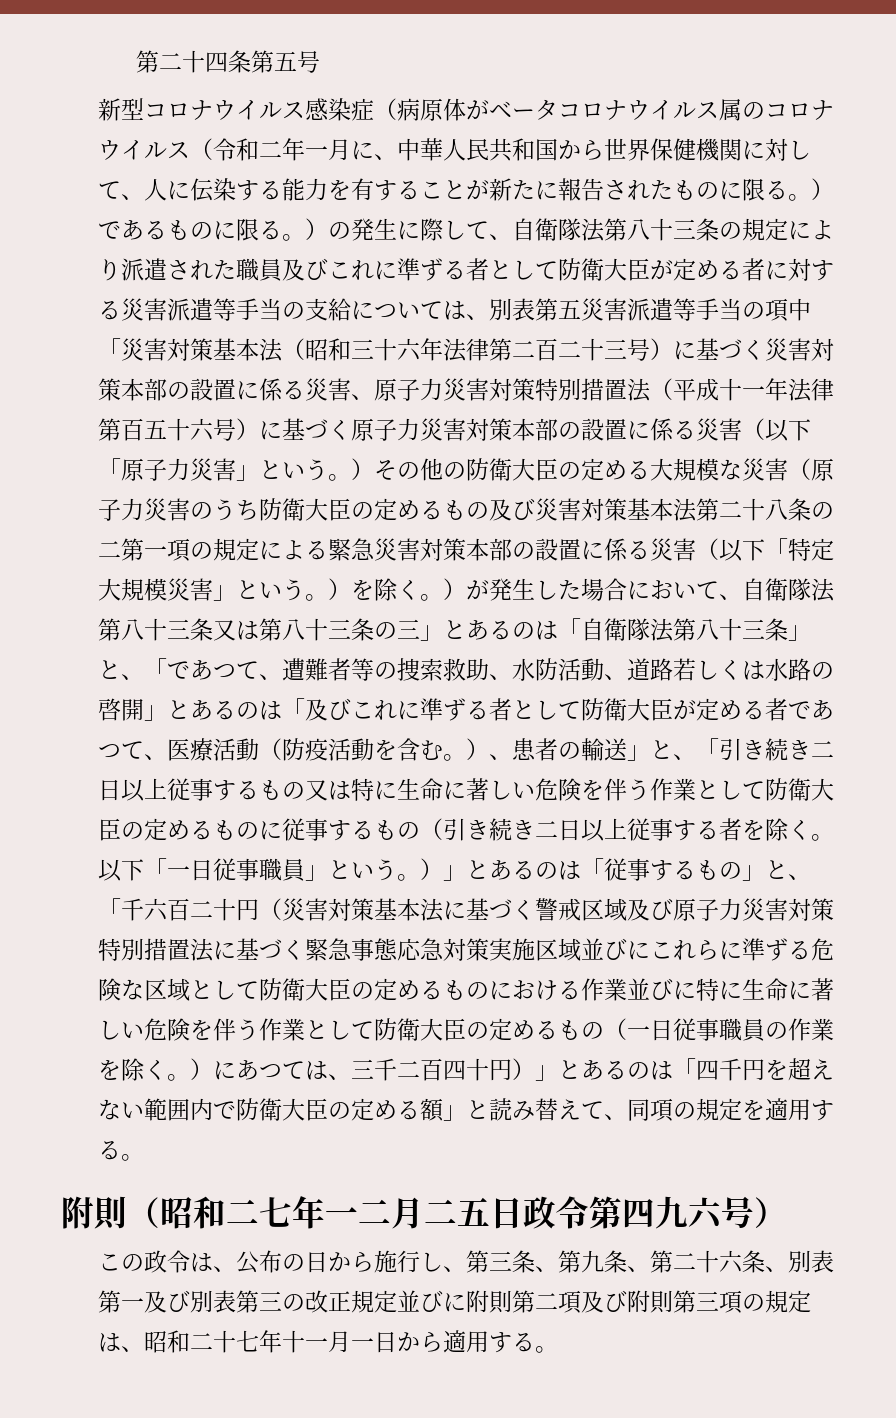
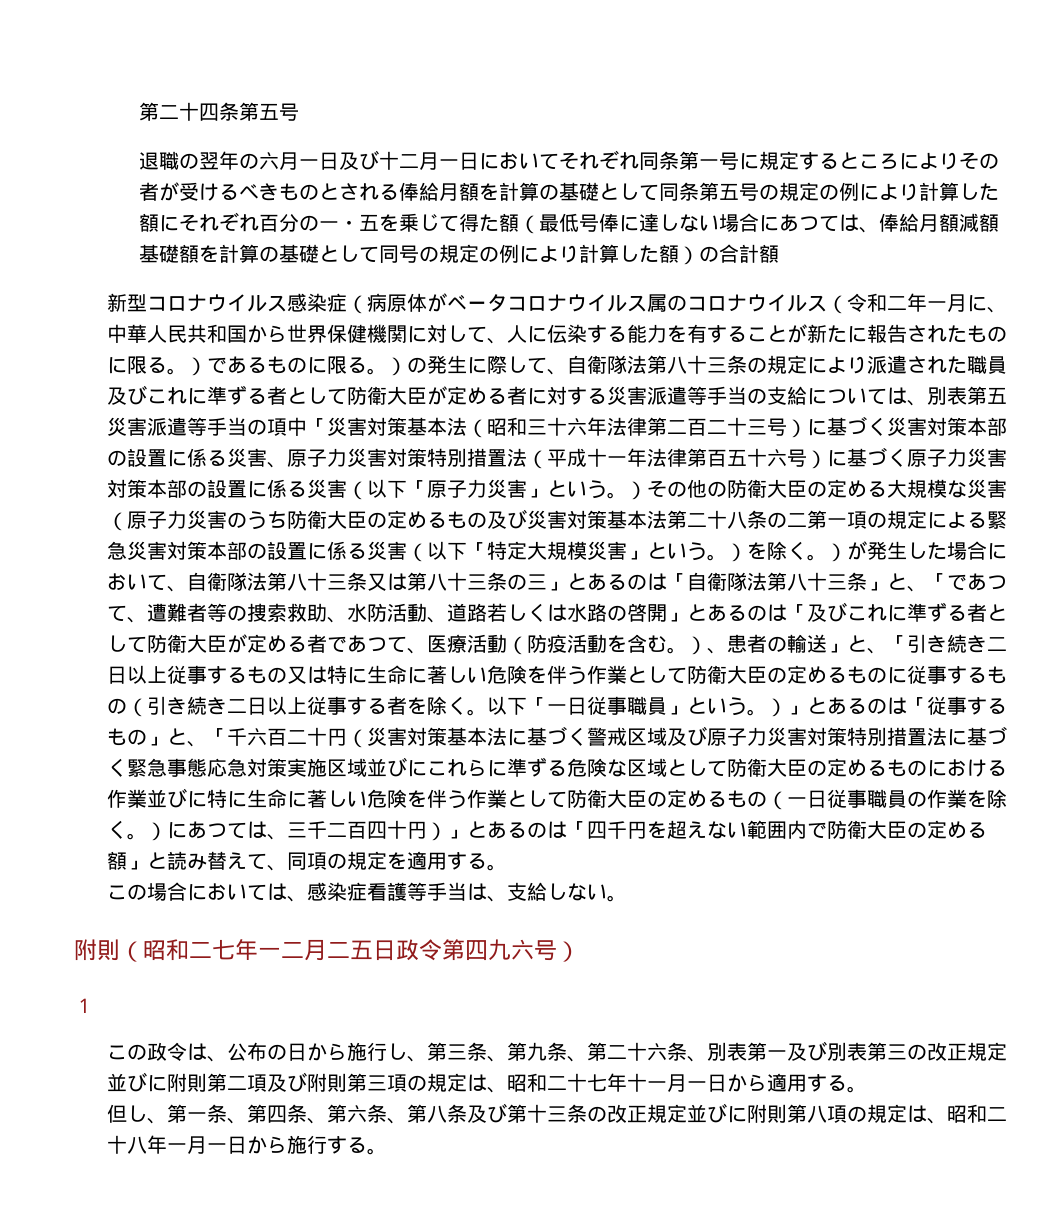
(320, 61) none -> [139,150,1000,170] [139,182,1000,201] [139,212,1000,234] [139,244,780,265] // 退職の翌年の六月一日及び十二月一日においてそれぞれ同条第一号に規定するところによりその者が受けるべきものとされる俸給月額を計算の基礎として同条第五号の規定の例により計算した額にそれぞれ百分の一・五を乗じて得た額（最低号俸に達しない場合にあつては、俸給月額減額基礎額を計算の基礎として同号の規定の例により計算した額）の合計額
(145, 1157) none -> [106,882,627,902] // この場合においては、感染症看護等手当は、支給しない。
(787, 1212) none -> [74,998,94,1013] // １
(559, 1349) none -> [106,1103,1007,1124] [106,1135,387,1155] // 但し、第一条、第四条、第六条、第八条及び第十三条の改正規定並びに附則第八項の規定は、昭和二十八年一月一日から施行する。

